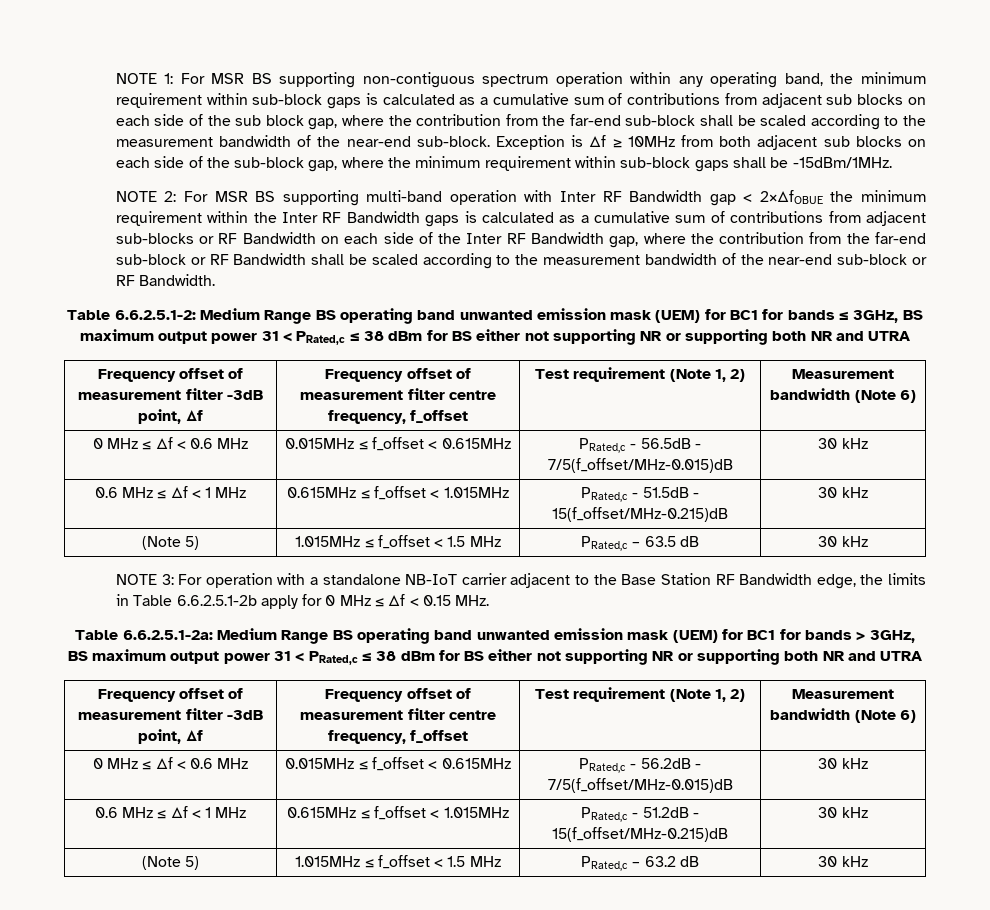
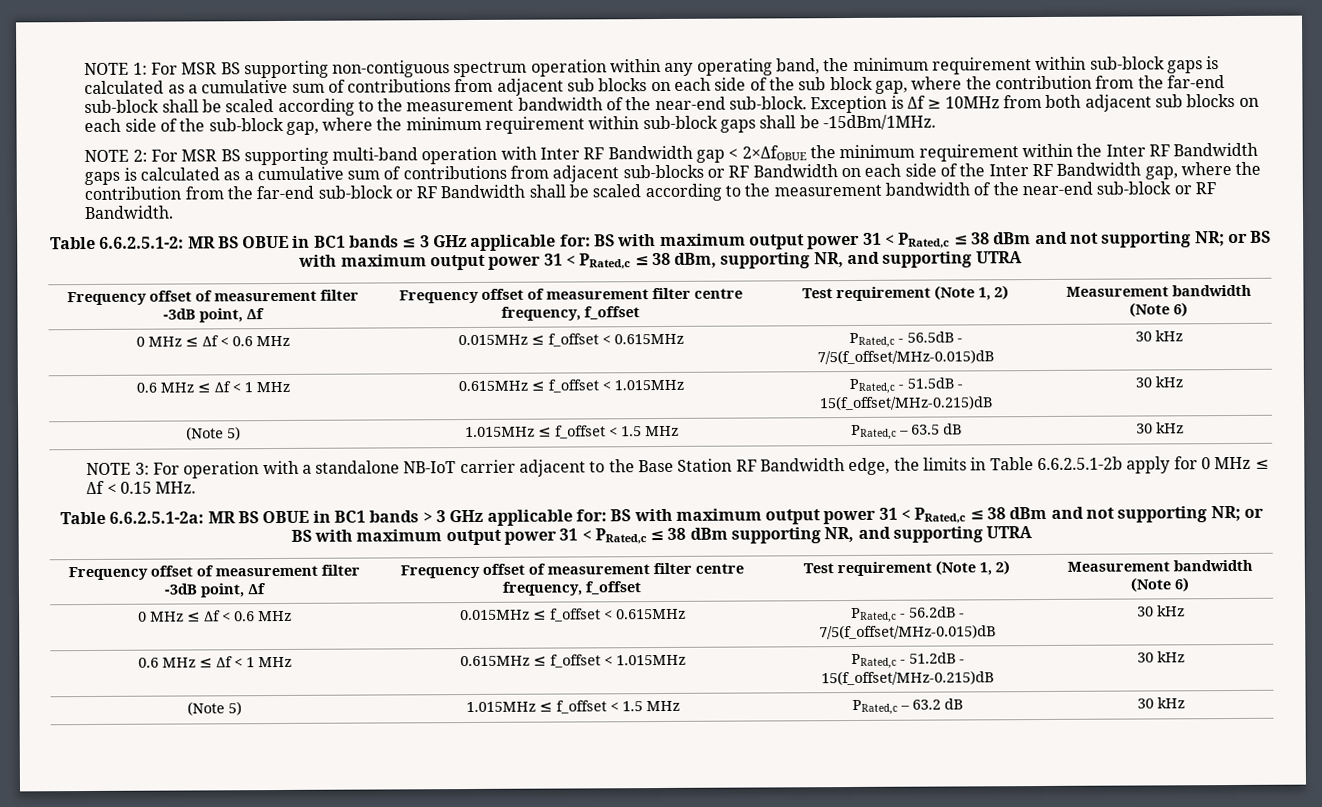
[199,308,923,324] [79,329,864,345] Medium Range BS operating band unwanted emission mask (UEM) for BC1 for bands ≤ 3GHz, BS maximum output power 31 < PRated,c ≤ 38 dBm for BS either not supporting NR or supporting both NR and -> [187,230,1272,251] [298,251,973,271] MR BS OBUE in BC1 bands ≤ 3 GHz applicable for: BS with maximum output power 31 < PRated,c ≤ 38 dBm and not supporting NR; or BS with maximum output power 31 < PRated,c ≤ 38 dBm, supporting NR, and supporting
[217,628,915,644] [67,649,877,665] Medium Range BS operating band unwanted emission mask (UEM) for BC1 for bands > 3GHz, BS maximum output power 31 < PRated,c ≤ 38 dBm for BS either not supporting NR or supporting both NR and -> [207,505,1264,526] [290,526,984,546] MR BS OBUE in BC1 bands > 3 GHz applicable for: BS with maximum output power 31 < PRated,c ≤ 38 dBm and not supporting NR; or BS with maximum output power 31 < PRated,c ≤ 38 dBm supporting NR, and supporting

